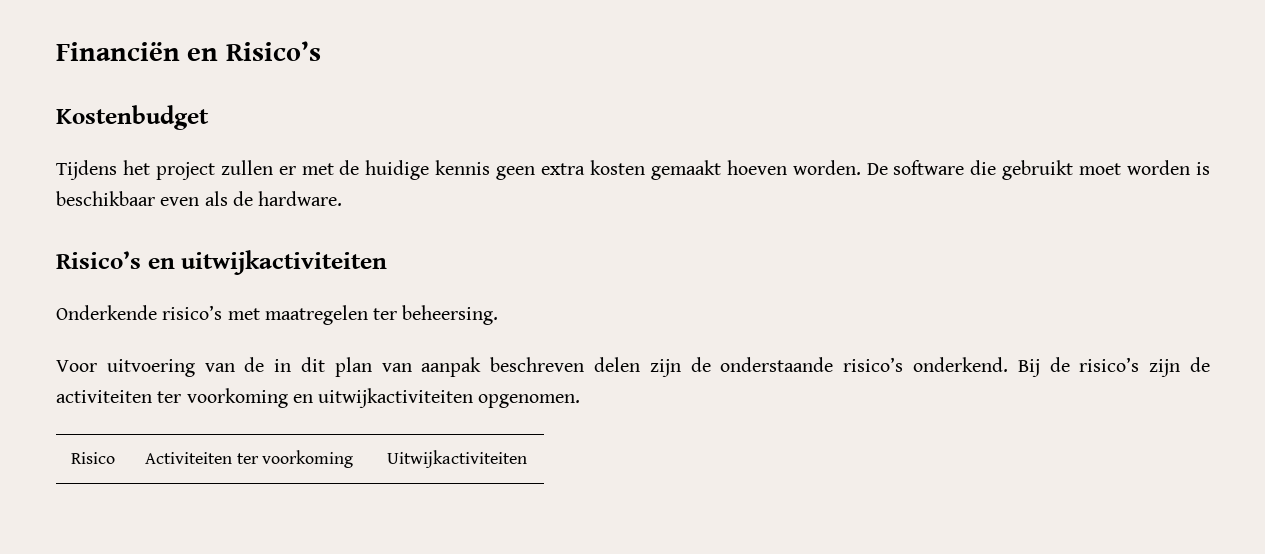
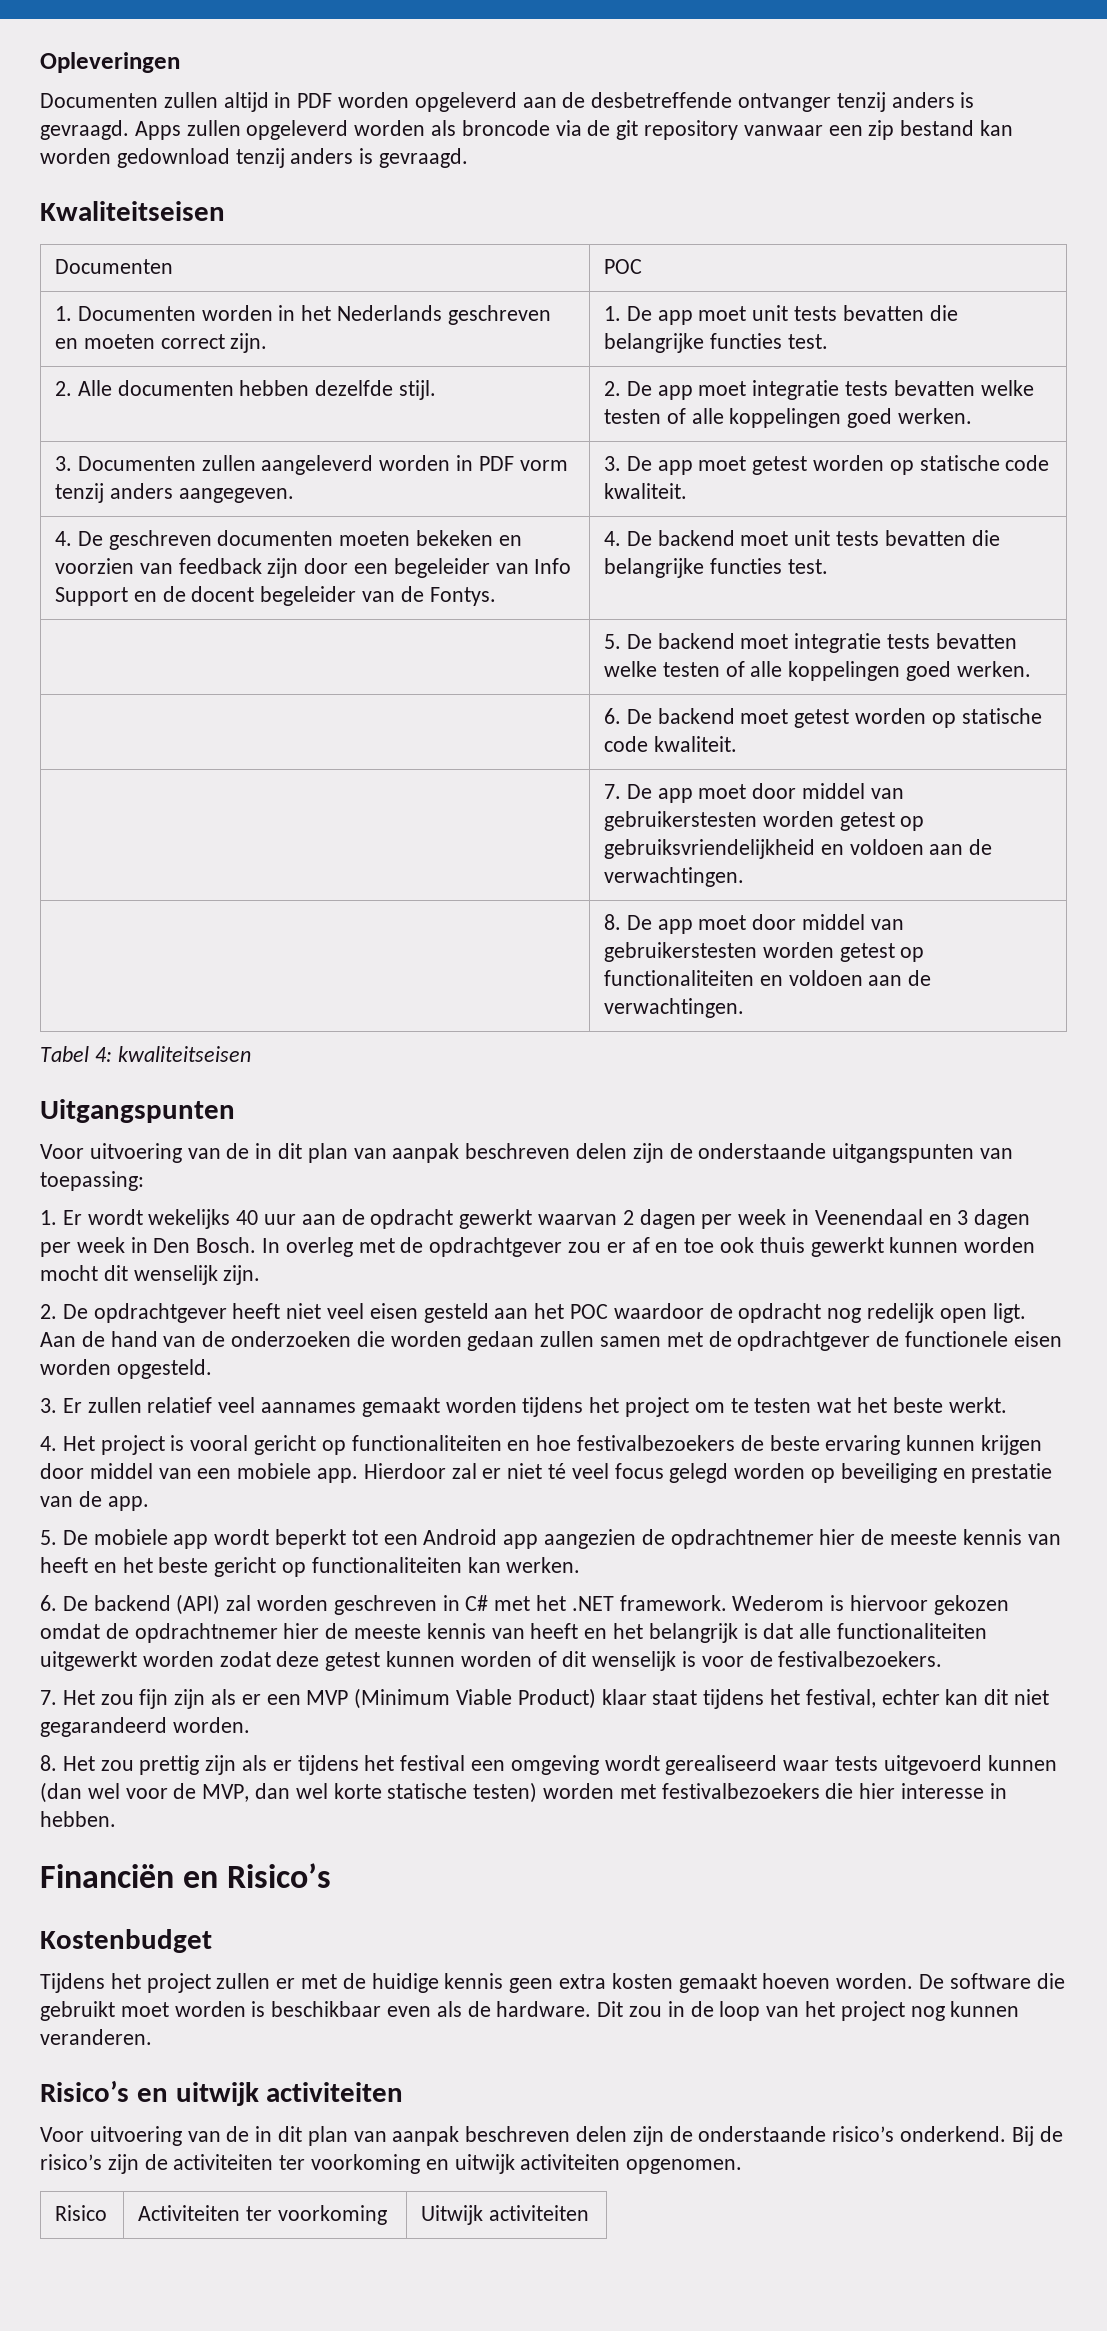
(56, 51) none -> [40,52,180,73] [40,92,975,112] [40,120,1014,140] [40,148,469,168] [40,201,225,221] [55,259,174,274] [604,259,643,274] [55,305,551,325] [55,333,268,353] [604,305,958,325] [604,333,828,353] [55,380,437,400] [604,380,1034,400] [604,408,973,428] [55,455,568,475] [55,483,294,503] [604,455,1050,475] [604,483,688,499] [55,530,522,550] [55,558,572,578] [55,586,496,606] [604,530,1000,546] [604,558,828,578] [604,633,1017,653] [604,661,1031,681] [604,708,1042,728] [604,736,737,752] [604,783,904,803] [604,811,925,831] [604,839,993,859] [604,867,745,887] [604,914,904,934] [604,942,925,962] [604,970,932,986] [604,998,745,1018] [40,1046,251,1062] [40,1099,235,1123] [40,1143,1014,1163] [40,1171,144,1191] [40,1209,1031,1229] [40,1237,1036,1257] [40,1265,261,1285] [40,1303,1026,1323] [40,1331,1062,1351] [40,1359,212,1379] [40,1397,1007,1417] [40,1435,1043,1455] [40,1463,1053,1483] [40,1491,149,1511] [40,1529,1061,1549] [40,1557,581,1577] [40,1594,1009,1615] [40,1623,988,1643] [40,1651,943,1671] [40,1688,1050,1709] [40,1717,250,1737] [40,1755,1057,1775] [40,1782,1007,1803] [40,1811,116,1827] Opleveringen // Documenten zullen altijd in PDF worden opgeleverd aan de desbetreffende ontvanger tenzij anders is gevraagd. Apps zullen opgeleverd worden als broncode via de git repository vanwaar een zip bestand kan worden gedownload tenzij anders is gevraagd. // Kwaliteitseisen // Documenten | POC // 1. Documenten worden in het Nederlands geschreven en moeten correct zijn. | 1. De app moet unit tests bevatten die belangrijke functies test. // 2. Alle documenten hebben dezelfde stijl. | 2. De app moet integratie tests bevatten welke testen of alle koppelingen goed werken. // 3. Documenten zullen aangeleverd worden in PDF vorm tenzij anders aangegeven. | 3. De app moet getest worden op statische code kwaliteit. // 4. De geschreven documenten moeten bekeken en voorzien van feedback zijn door een begeleider van Info Support en de docent begeleider van de Fontys. | 4. De backend moet unit tests bevatten die belangrijke functies test. // | 5. De backend moet integratie tests bevatten welke testen of alle koppelingen goed werken. // | 6. De backend moet getest worden op statische code kwaliteit. // | 7. De app moet door middel van gebruikerstesten worden getest op gebruiksvriendelijkheid en voldoen aan de verwachtingen. // | 8. De app moet door middel van gebruikerstesten worden getest op functionaliteiten en voldoen aan de verwachtingen. // Tabel 4: kwaliteitseisen // Uitgangspunten // Voor uitvoering van de in dit plan van aanpak beschreven delen zijn de onderstaande uitgangspunten van toepassing: // 1. Er wordt wekelijks 40 uur aan de opdracht gewerkt waarvan 2 dagen per week in Veenendaal en 3 dagen per week in Den Bosch. In overleg met de opdrachtgever zou er af en toe ook thuis gewerkt kunnen worden mocht dit wenselijk zijn. // 2. De opdrachtgever heeft niet veel eisen gesteld aan het POC waardoor de opdracht nog redelijk open ligt. Aan de hand van de onderzoeken die worden gedaan zullen samen met de opdrachtgever de functionele eisen worden opgesteld. // 3. Er zullen relatief veel aannames gemaakt worden tijdens het project om te testen wat het beste werkt. // 4. Het project is vooral gericht op functionaliteiten en hoe festivalbezoekers de beste ervaring kunnen krijgen door middel van een mobiele app. Hierdoor zal er niet té veel focus gelegd worden op beveiliging en prestatie van de app. // 5. De mobiele app wordt beperkt tot een Android app aangezien de opdrachtnemer hier de meeste kennis van heeft en het beste gericht op functionaliteiten kan werken. // 6. De backend (API) zal worden geschreven in C# met het .NET framework. Wederom is hiervoor gekozen omdat de opdrachtnemer hier de meeste kennis van heeft en het belangrijk is dat alle functionaliteiten uitgewerkt worden zodat deze getest kunnen worden of dit wenselijk is voor de festivalbezoekers. // 7. Het zou fijn zijn als er een MVP (Minimum Viable Product) klaar staat tijdens het festival, echter kan dit niet gegarandeerd worden. // 8. Het zou prettig zijn als er tijdens het festival een omgeving wordt gerealiseerd waar tests uitgevoerd kunnen (dan wel voor de MVP, dan wel korte statische testen) worden met festivalbezoekers die hier interesse in hebben. //
[56,250,388,275] [56,305,499,325] // Risico’s en uitwijkactiviteiten // Onderkende risico’s met maatregelen ter beheersing. -> [597,2001,1020,2021] [40,2029,152,2045] [40,2080,404,2106] Dit zou in de loop van het project nog kunnen veranderen. // Risico’s en uitwijk activiteiten
[318,388,474,408] uitwijkactiviteiten -> [454,2154,621,2174] uitwijk activiteiten
[386,450,527,468] Uitwijkactiviteiten -> [421,2205,589,2225] Uitwijk activiteiten

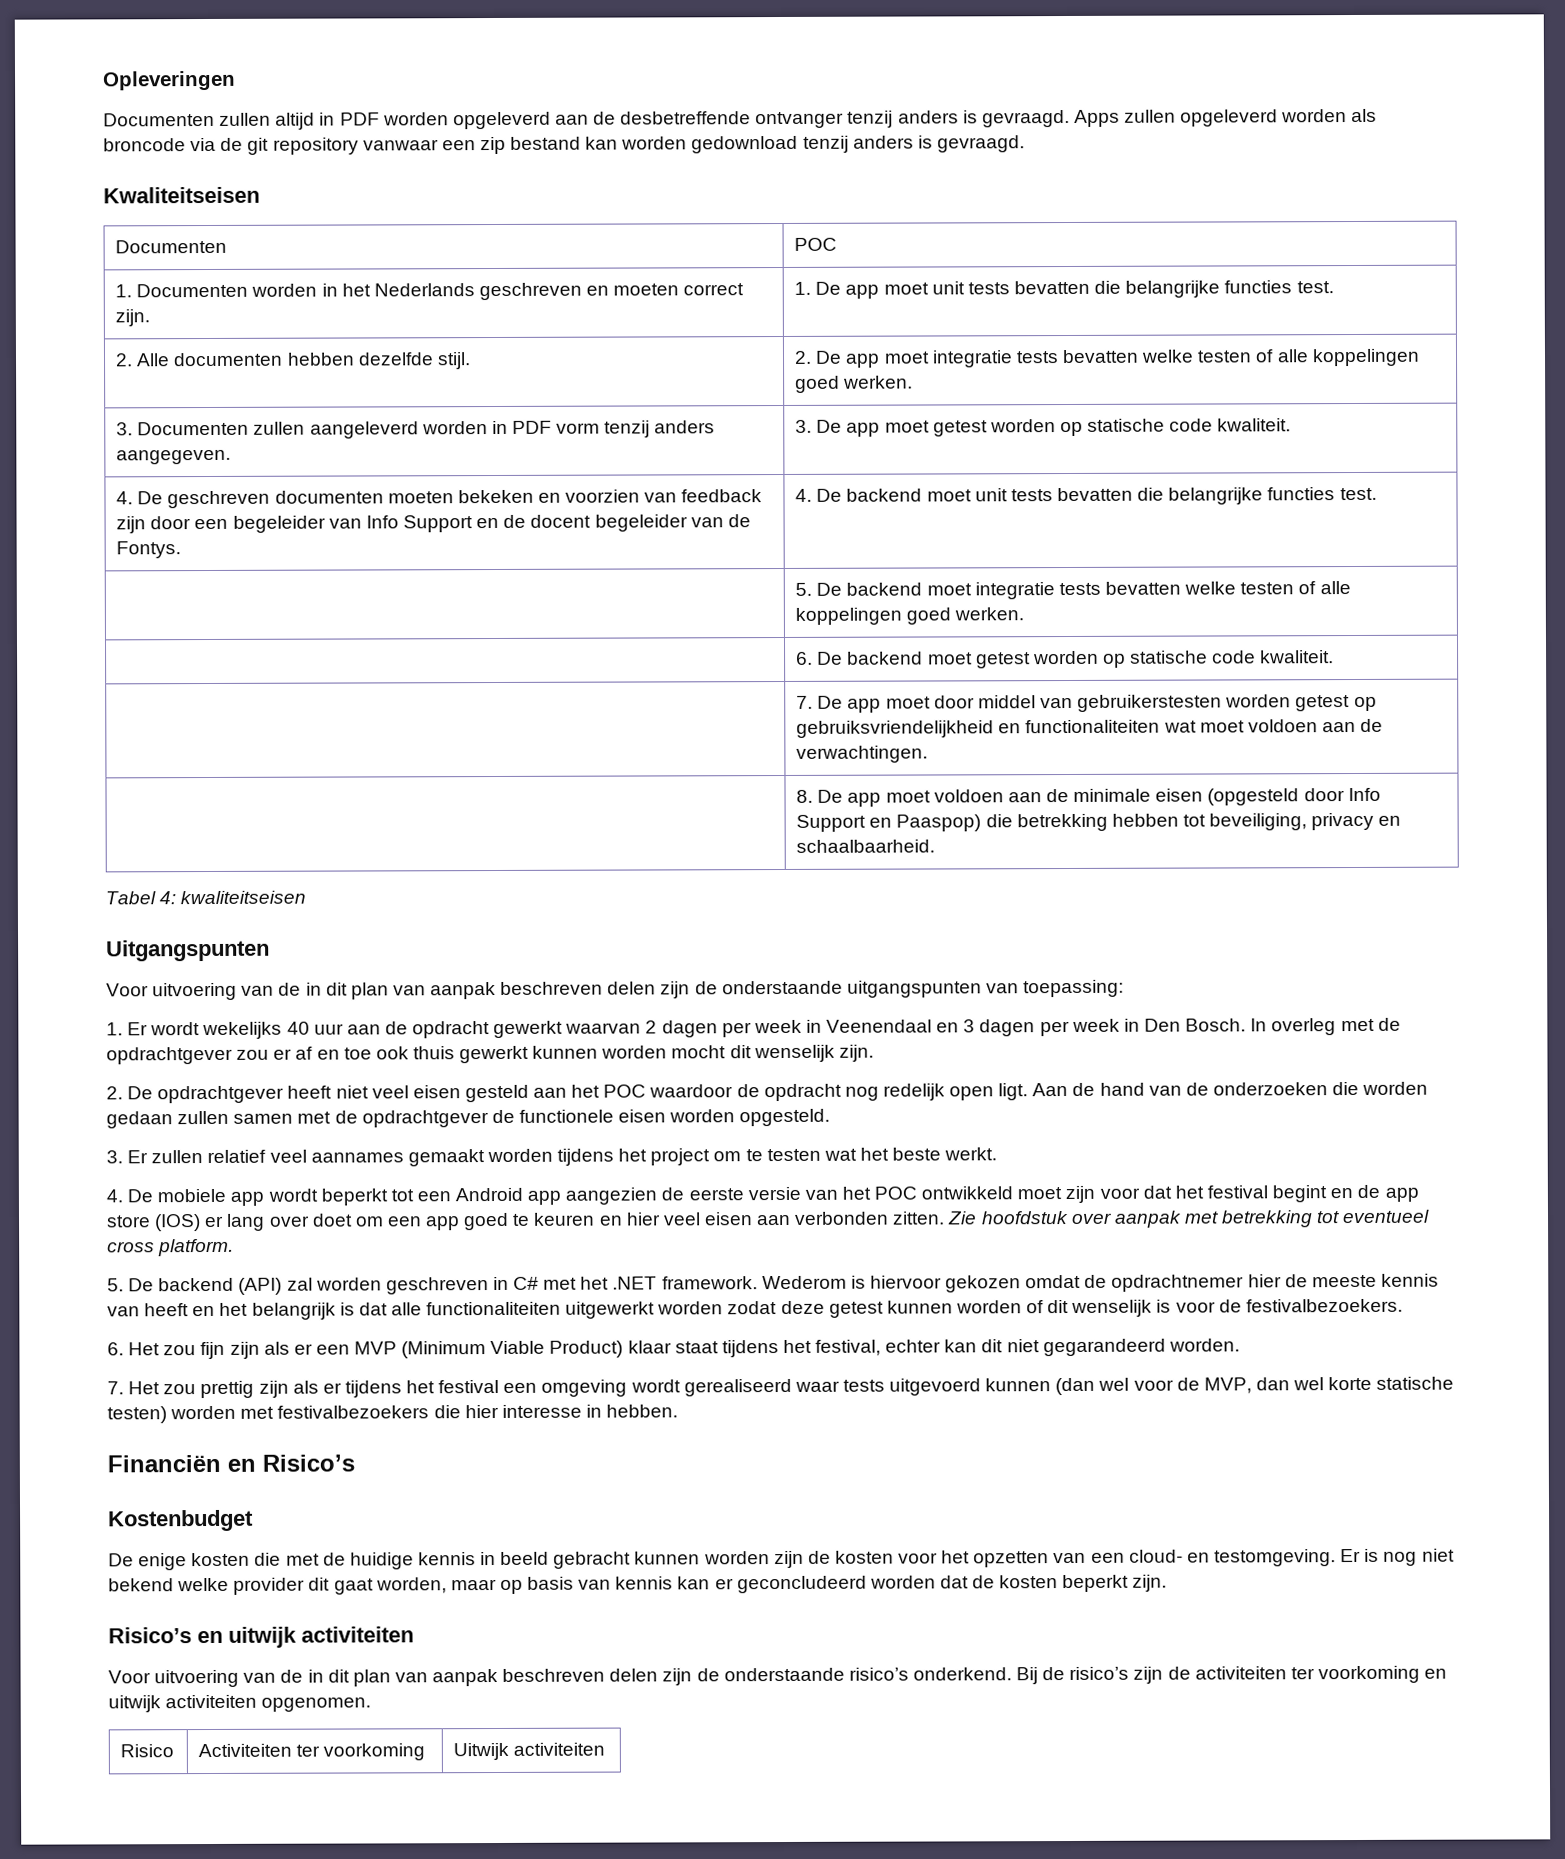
(844, 849) none -> [1025,719,1245,734] functionaliteiten wat moet
[752,914,904,930] [604,942,925,962] [604,970,932,986] [604,998,745,1018] door middel van gebruikerstesten worden getest op functionaliteiten en voldoen aan de verwachtingen. -> [933,787,1381,806] [796,812,1402,832] [796,839,936,853] voldoen aan de minimale eisen (opgesteld door Info Support en Paaspop) die betrekking hebben tot beveiliging, privacy en schaalbaarheid.
[62,1435,1043,1455] [40,1463,1053,1483] [40,1491,149,1511] [40,1530,57,1545] Het project is vooral gericht op functionaliteiten en hoe festivalbezoekers de beste ervaring kunnen krijgen door middel van een mobiele app. Hierdoor zal er niet té veel focus gelegd worden op beveiliging en prestatie van de app. // 5. -> (123, 1196) none
[670,1529,1061,1549] [40,1557,581,1577] [40,1595,57,1611] opdrachtnemer hier de meeste kennis van heeft en het beste gericht op functionaliteiten kan werken. // 6. -> [688,1184,1419,1204] [106,1209,1431,1232] [107,1238,235,1257] [107,1278,124,1292] eerste versie van het POC ontwikkeld moet zijn voor dat het festival begint en de app store (IOS) er lang over doet om een app goed te keuren en hier veel eisen aan verbonden zitten. Zie hoofdstuk over aanpak met betrekking tot eventueel cross platform. // 5.
[40,1690,57,1705] 7. -> [107,1342,124,1356] 6.
[40,1755,57,1771] 8. -> [107,1381,124,1395] 7.
[40,1973,1065,1993] [40,2001,1020,2021] [40,2029,152,2045] Tijdens het project zullen er met de huidige kennis geen extra kosten gemaakt hoeven worden. De software die gebruikt moet worden is beschikbaar even als de hardware. Dit zou in de loop van het project nog kunnen veranderen. -> [108,1548,1455,1571] [108,1574,1168,1595] De enige kosten die met de huidige kennis in beeld gebracht kunnen worden zijn de kosten voor het opzetten van een cloud- en testomgeving. Er is nog niet bekend welke provider dit gaat worden, maar op basis van kennis kan er geconcludeerd worden dat de kosten beperkt zijn.

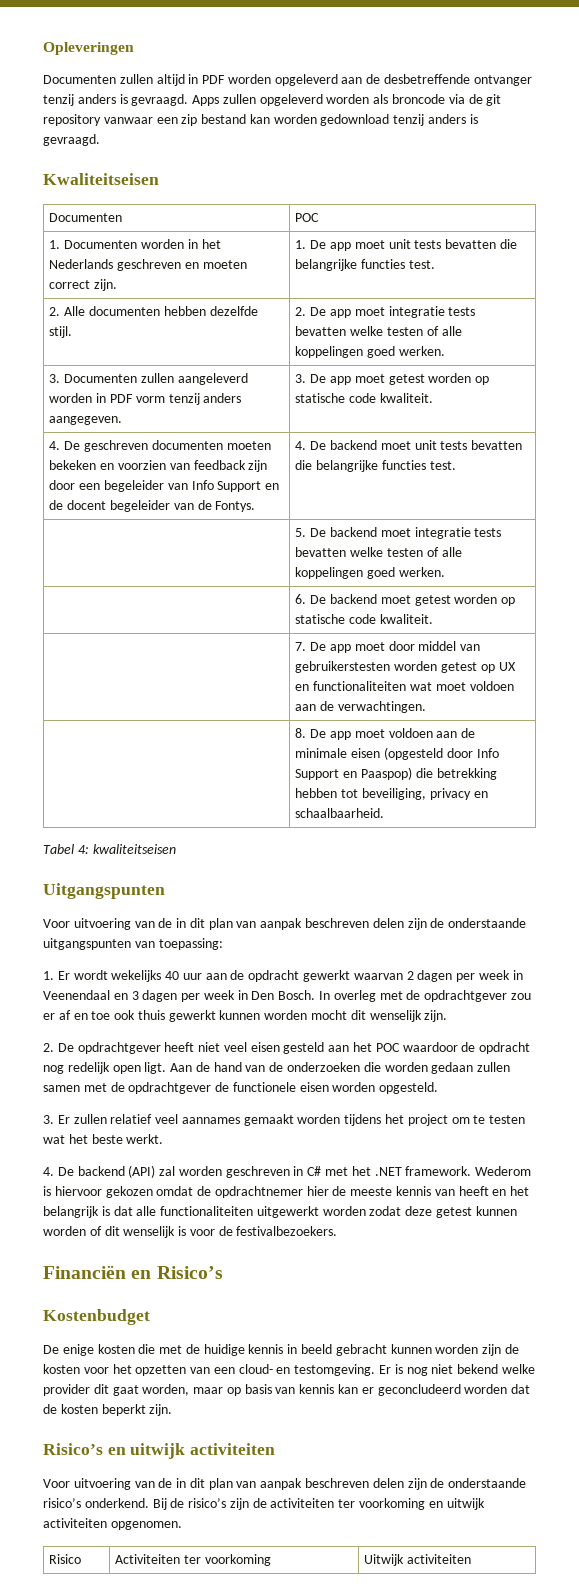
[796,720,995,738] gebruiksvriendelijkheid -> [498,662,516,671] UX
[157,1184,1419,1206] [106,1209,1431,1232] [107,1238,235,1257] [107,1278,155,1292] mobiele app wordt beperkt tot een Android app aangezien de eerste versie van het POC ontwikkeld moet zijn voor dat het festival begint en de app store (IOS) er lang over doet om een app goed te keuren en hier veel eisen aan verbonden zitten. Zie hoofdstuk over aanpak met betrekking tot eventueel cross platform. // 5. De -> (74, 1171) none
[107,1338,1240,1360] [107,1376,1455,1399] [107,1404,679,1424] // 6. Het zou fijn zijn als er een MVP (Minimum Viable Product) klaar staat tijdens het festival, echter kan dit niet gegarandeerd worden. // 7. Het zou prettig zijn als er tijdens het festival een omgeving wordt gerealiseerd waar tests uitgevoerd kunnen (dan wel voor de MVP, dan wel korte statische testen) worden met festivalbezoekers die hier interesse in hebben. -> (338, 1231) none

